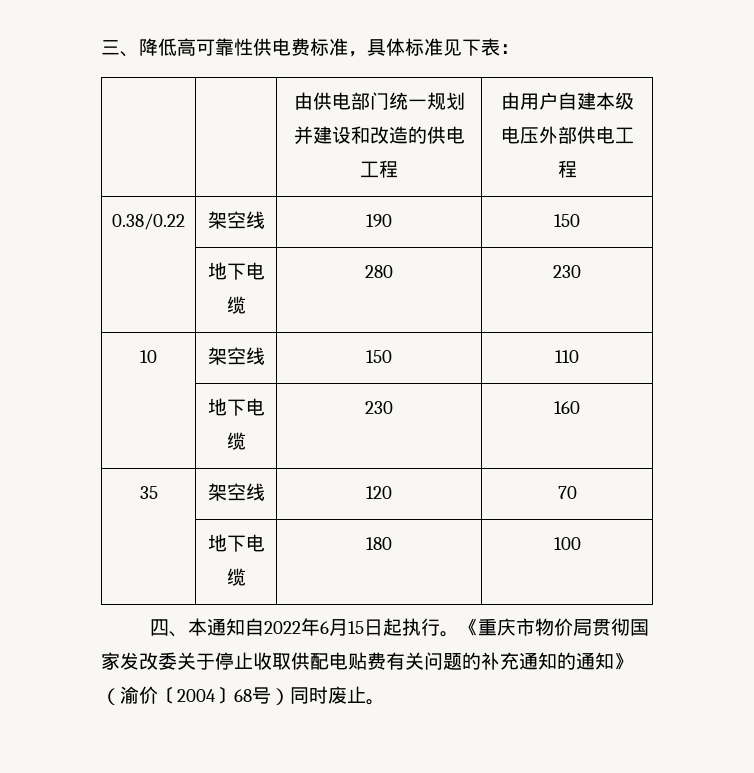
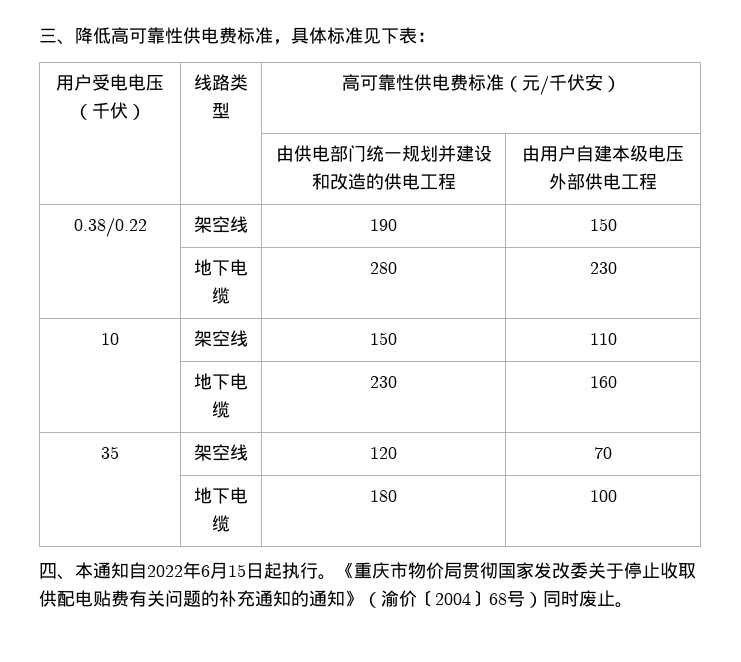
(519, 49) none -> [56,74,164,91] [74,102,146,120] [194,74,248,91] [212,102,230,119] [341,74,621,96] // 用户受电电压（千伏） | 线路类型 | 高可靠性供电费标准（元/千伏安）

